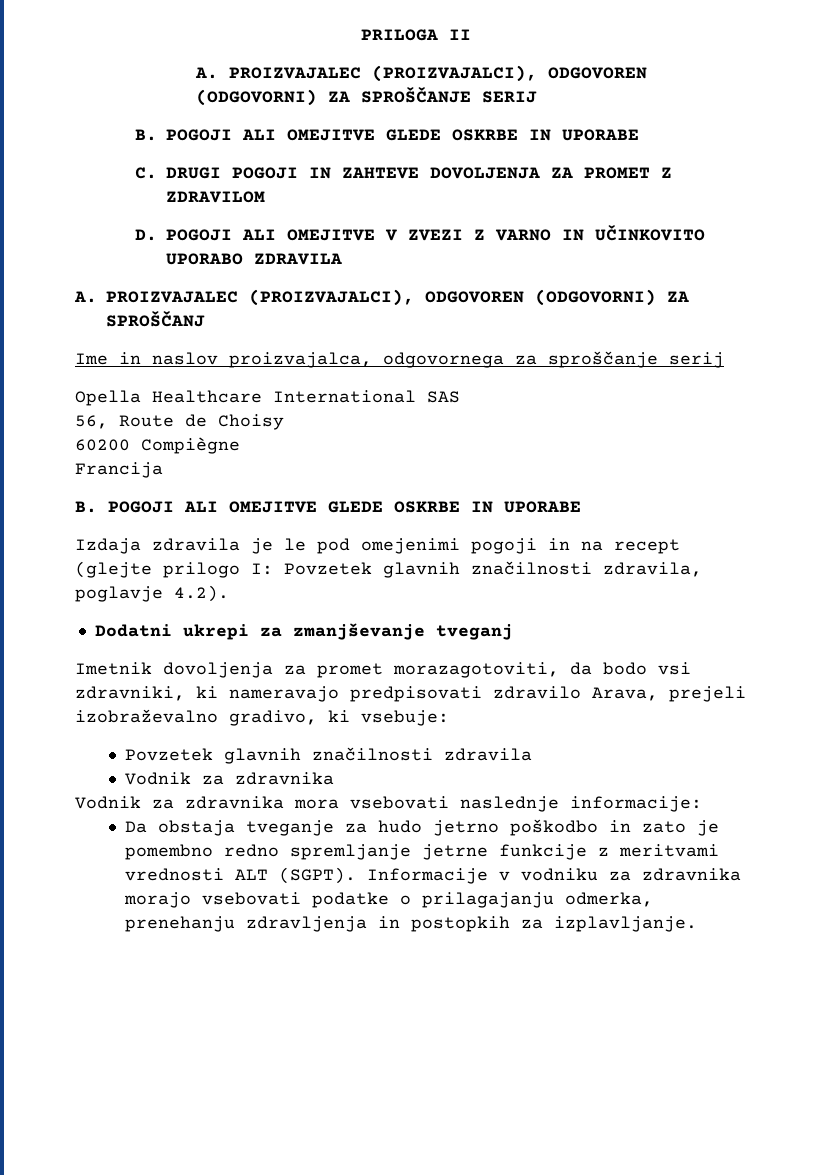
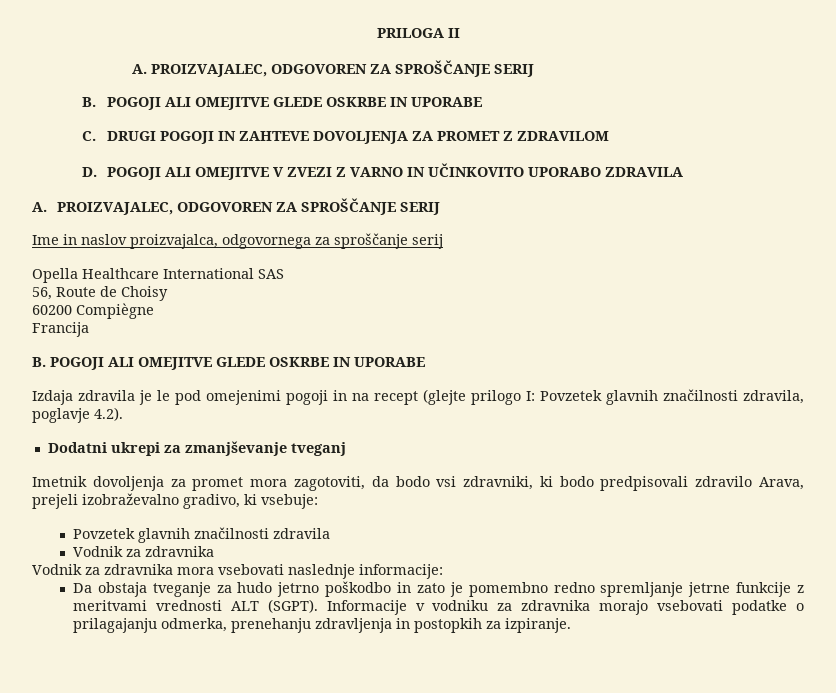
[228,65,647,82] [195,89,317,106] PROIZVAJALEC (PROIZVAJALCI), ODGOVOREN (ODGOVORNI) -> [151,64,368,77] PROIZVAJALEC, ODGOVOREN
[106,289,689,306] [106,311,205,327] PROIZVAJALEC (PROIZVAJALCI), ODGOVOREN (ODGOVORNI) ZA SPROŠČANJ -> [57,198,441,215] PROIZVAJALEC, ODGOVOREN ZA SPROŠČANJE SERIJ
[393,662,559,678] morazagotoviti, -> [250,476,365,491] mora zagotoviti,
[229,686,482,702] nameravajo predpisovati -> [559,476,689,491] bodo predpisovali
[553,916,697,932] izplavljanje. -> [504,618,571,633] izpiranje.

